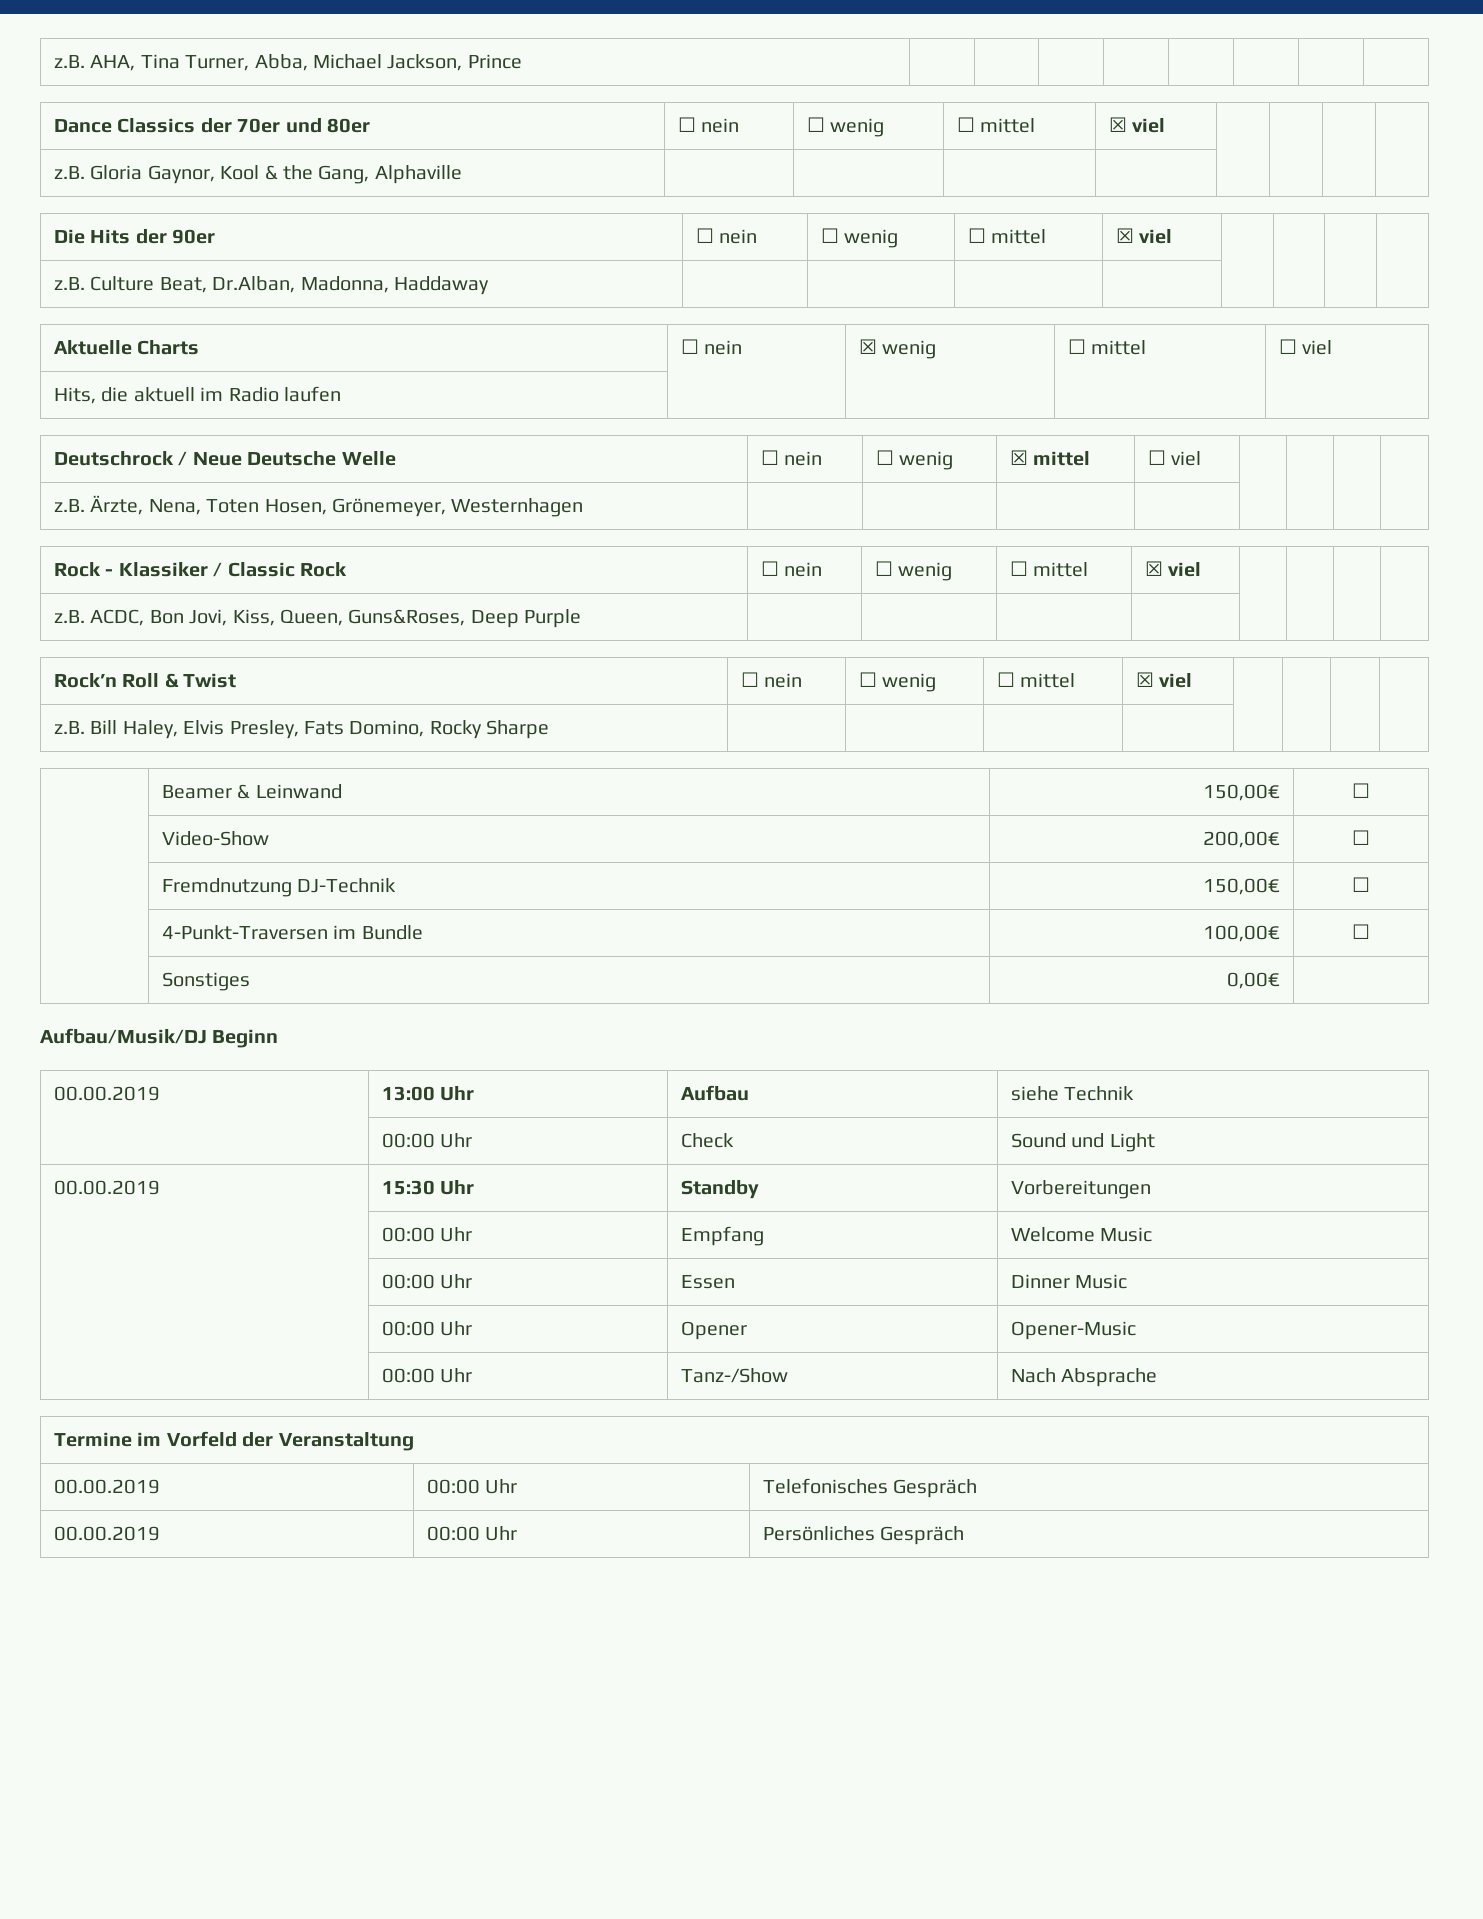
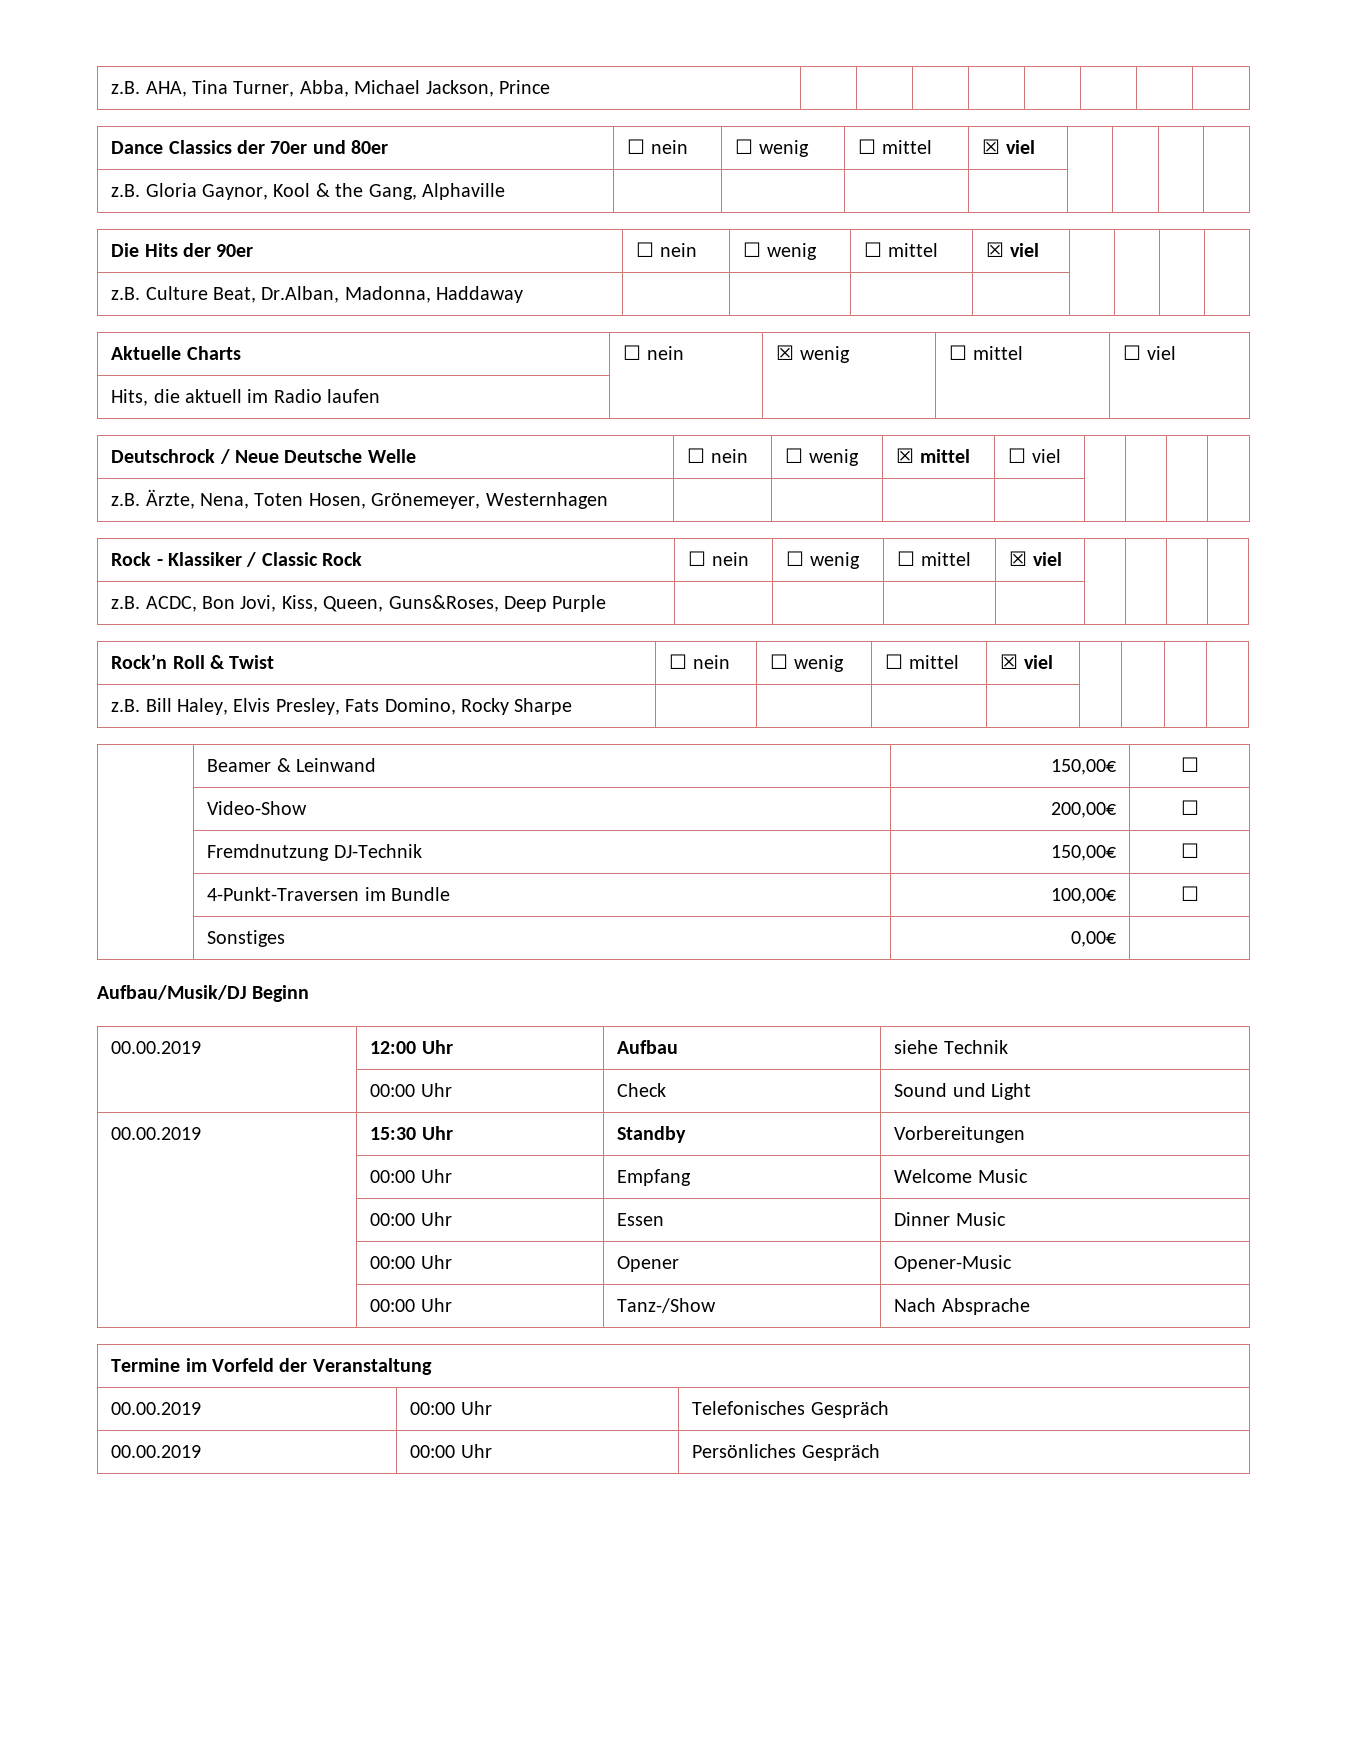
[381,1086,435,1101] 13:00 -> [370,1041,417,1054] 12:00

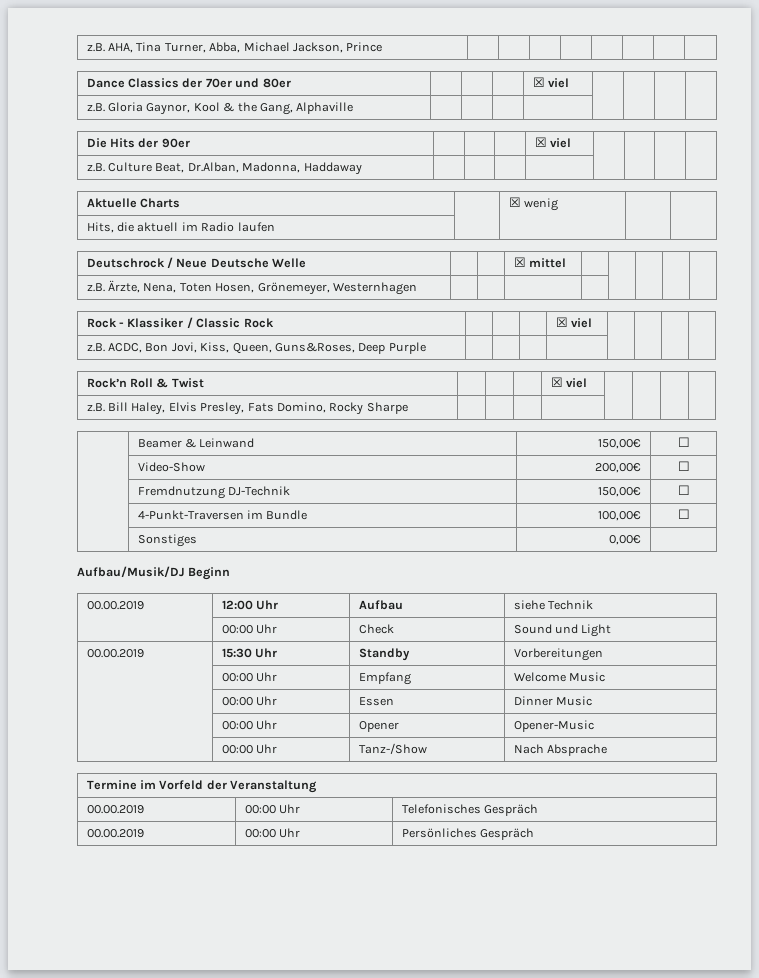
[627,139,688,154] [735,139,809,157] [858,139,932,154] ☐ nein | ☐ wenig | ☐ mittel -> (291, 83) | |
[636,242,697,257] [743,242,817,260] [864,242,938,257] ☐ nein | ☐ wenig | ☐ mittel -> (190, 143) | |
[623,345,684,360] ☐ nein -> (181, 203) none
[949,345,1023,360] [1123,345,1176,360] ☐ mittel | ☐ viel -> (559, 204) |
[687,448,748,463] [785,448,859,466] ☐ nein | ☐ wenig -> (307, 263) |
[1008,448,1061,463] ☐ viel -> (567, 263) none
[688,551,749,566] [786,551,860,569] [897,551,971,566] ☐ nein | ☐ wenig | ☐ mittel -> (274, 323) | |
[669,654,730,669] [770,654,844,672] [885,654,959,669] ☐ nein | ☐ wenig | ☐ mittel -> (204, 383) | |

